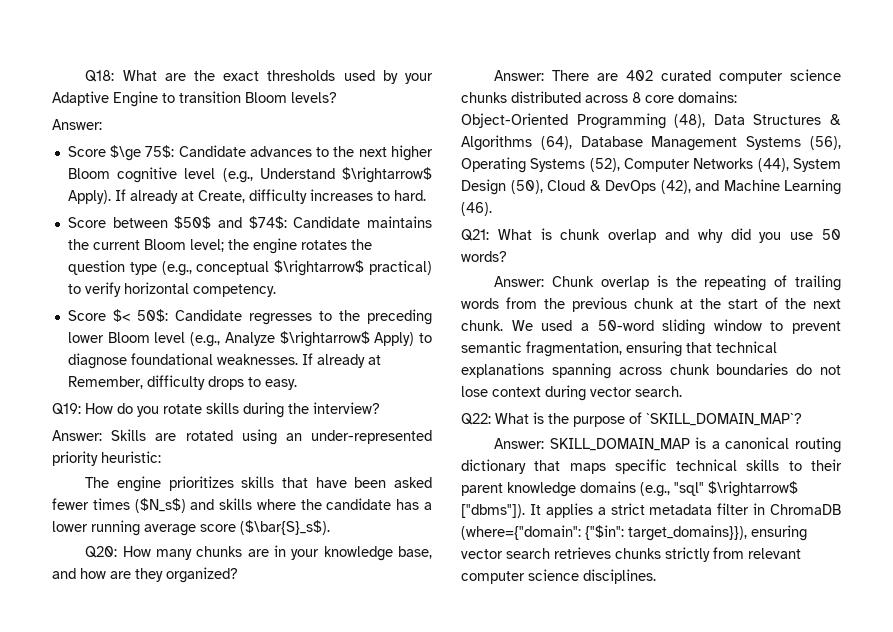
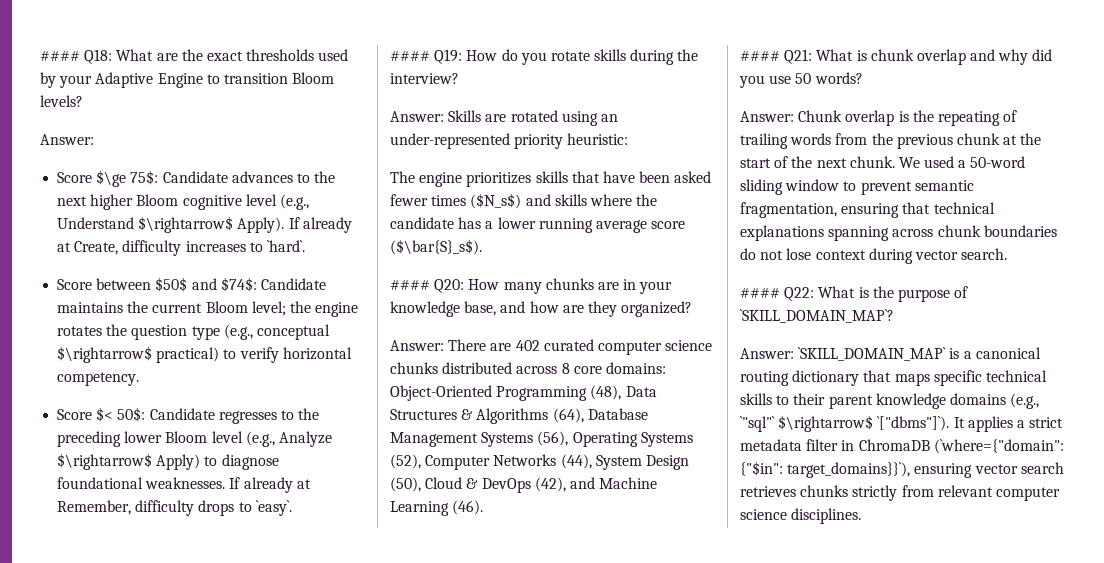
(85, 76) none -> [40,51,80,61] ####
[393,190,426,201] hard. -> [266,240,305,252] `hard`.
[264,379,297,390] easy. // -> [255,500,292,516] [390,51,430,61] `easy`. // ####
(330, 527) none -> [390,280,430,290] ####
(492, 209) none -> [740,51,780,61] ####
(682, 391) none -> [740,288,780,298] ####
[549,438,690,451] SKILL_DOMAIN_MAP -> [798,347,947,361] `SKILL_DOMAIN_MAP`
[674,481,798,497] [461,504,525,518] "sql" $\rightarrow$ ["dbms"]). -> [740,415,950,432] `"sql"` $\rightarrow$ `["dbms"]`).
[461,525,747,541] (where={"domain": {"$in": target_domains}}), -> [933,439,1064,454] [740,461,911,478] (`where={"domain": {"$in": target_domains}}`),

